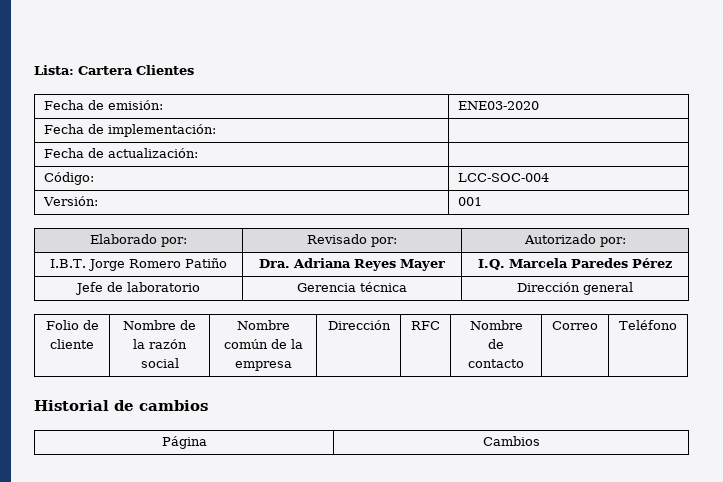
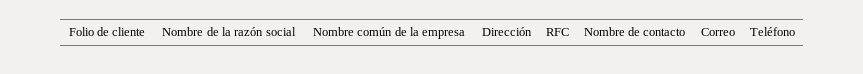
[34,65,194,75] [44,100,164,110] [458,101,540,110] [44,124,217,137] [44,148,199,158] [44,172,95,185] [458,173,550,182] [43,196,99,206] [458,197,483,206] [90,234,187,247] [307,234,397,247] [523,234,626,247] [50,258,227,271] [259,258,445,271] [478,258,672,270] [75,282,200,295] [297,282,407,292] [517,282,633,295] Lista: Cartera Clientes // Fecha de emisión: | ENE03-2020 // Fecha de implementación: | // Fecha de actualización: | // Código: | LCC-SOC-004 // Versión: | 001 // Elaborado por: | Revisado por: | Autorizado por: // I.B.T. Jorge Romero Patiño | Dra. Adriana Reyes Mayer | I.Q. Marcela Paredes Pérez // Jefe de laboratorio | Gerencia técnica | Dirección general // -> (68, 31) none
[34,400,208,411] [161,436,207,449] [482,436,540,446] // Historial de cambios // Página | Cambios -> (795, 31) none

